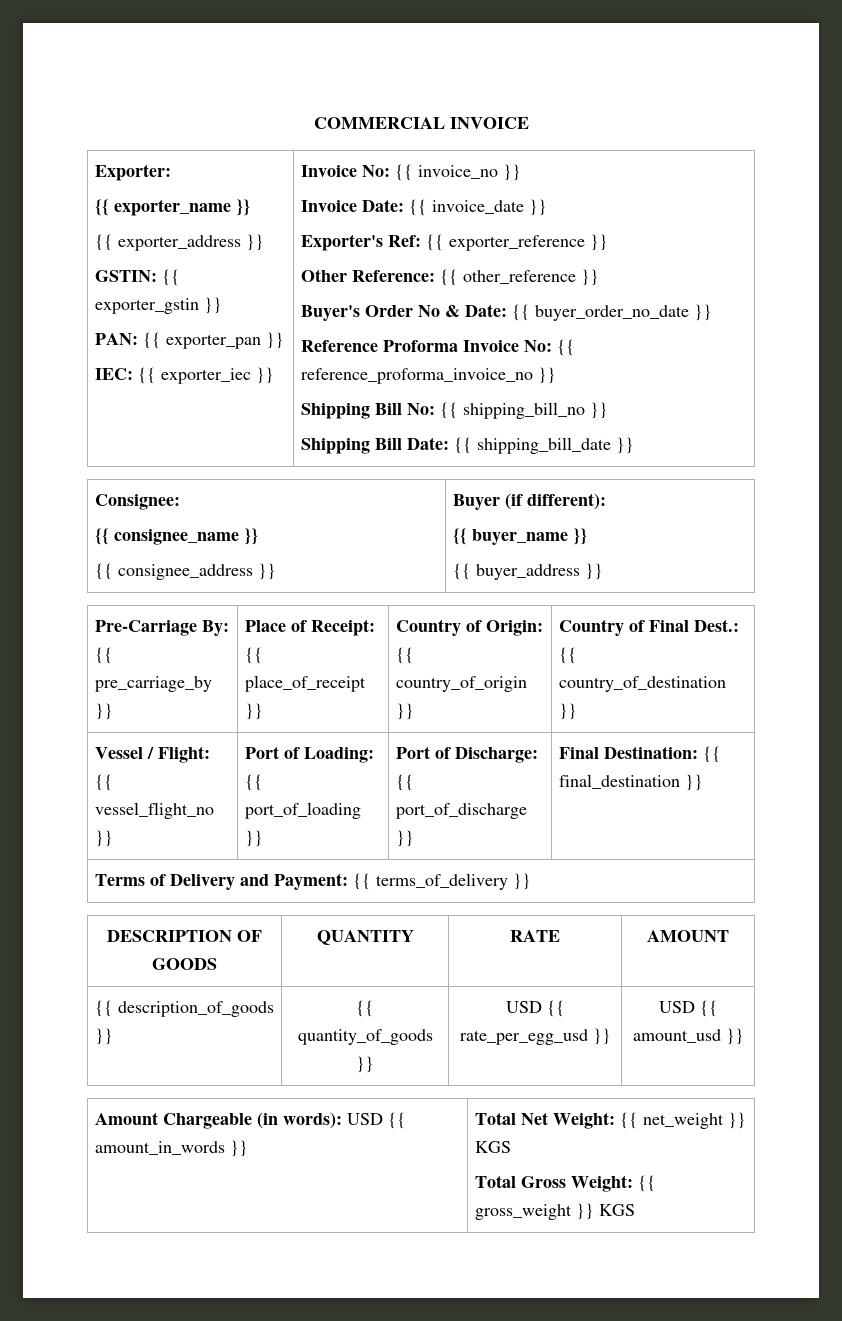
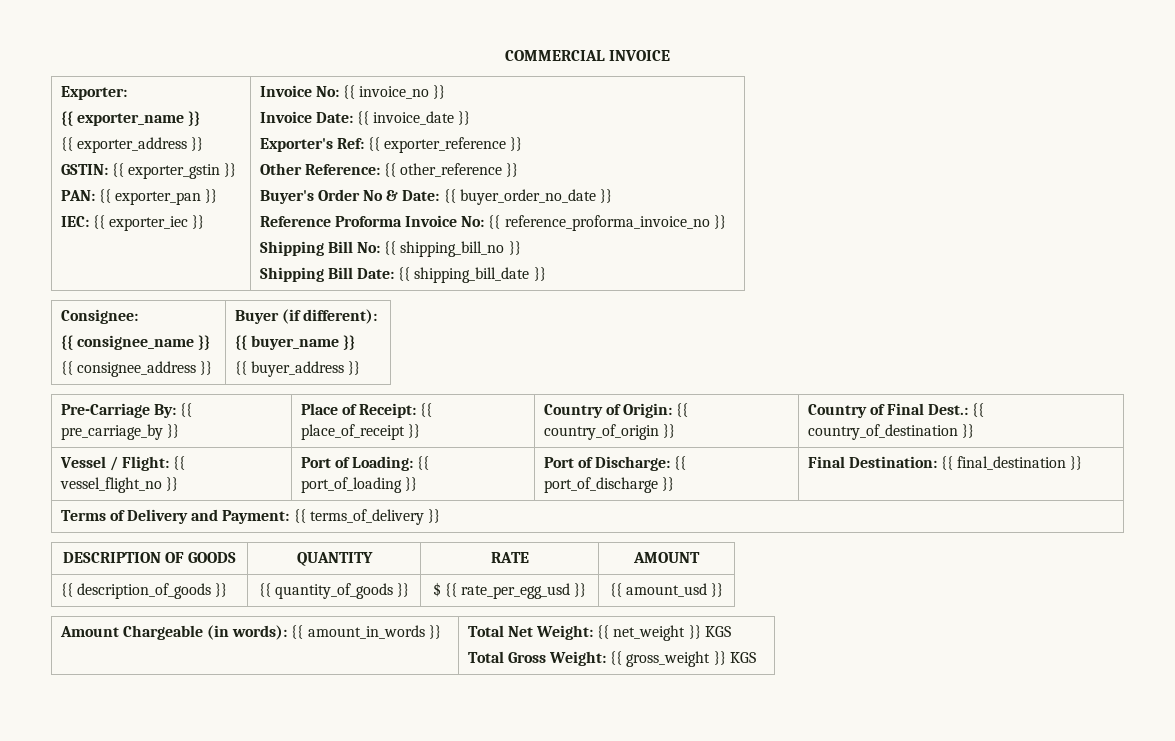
[505,1001,542,1013] USD -> [432,582,441,597] $
[658,1001,695,1013] USD -> (587, 590) none
[346,1113,383,1125] USD -> (288, 632) none

